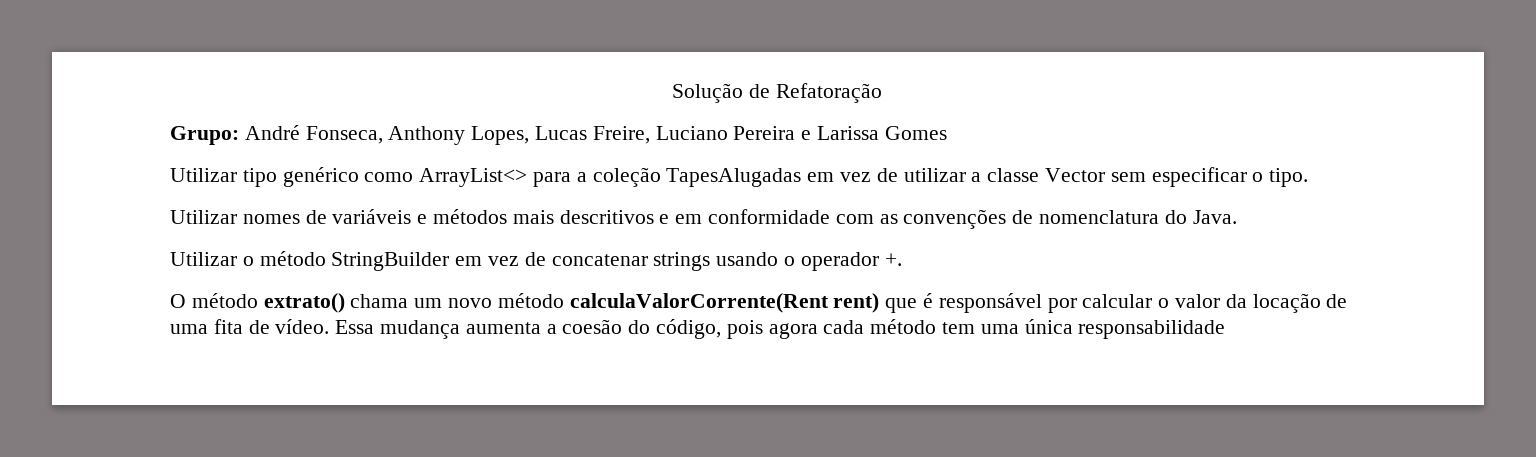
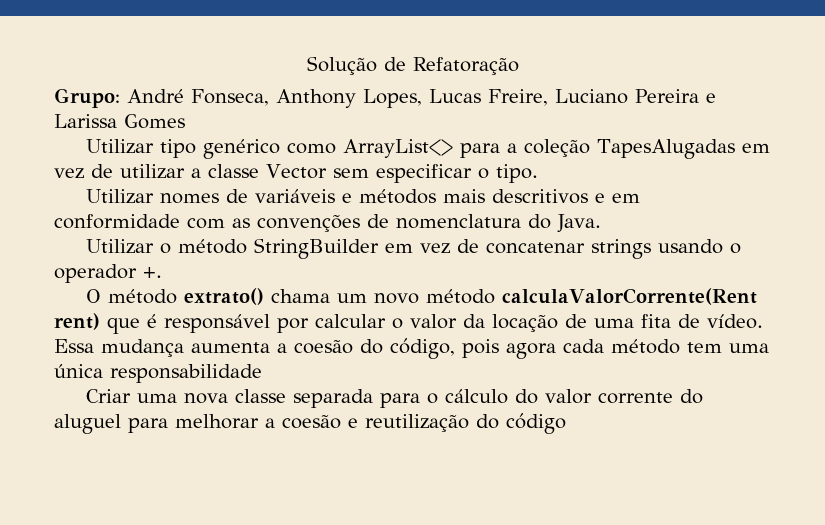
(1226, 329) none -> [86,389,704,408] [54,413,566,434] // Criar uma nova classe separada para o cálculo do valor corrente do aluguel para melhorar a coesão e reutilização do código

